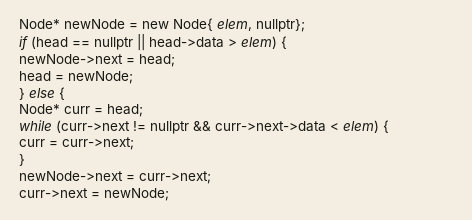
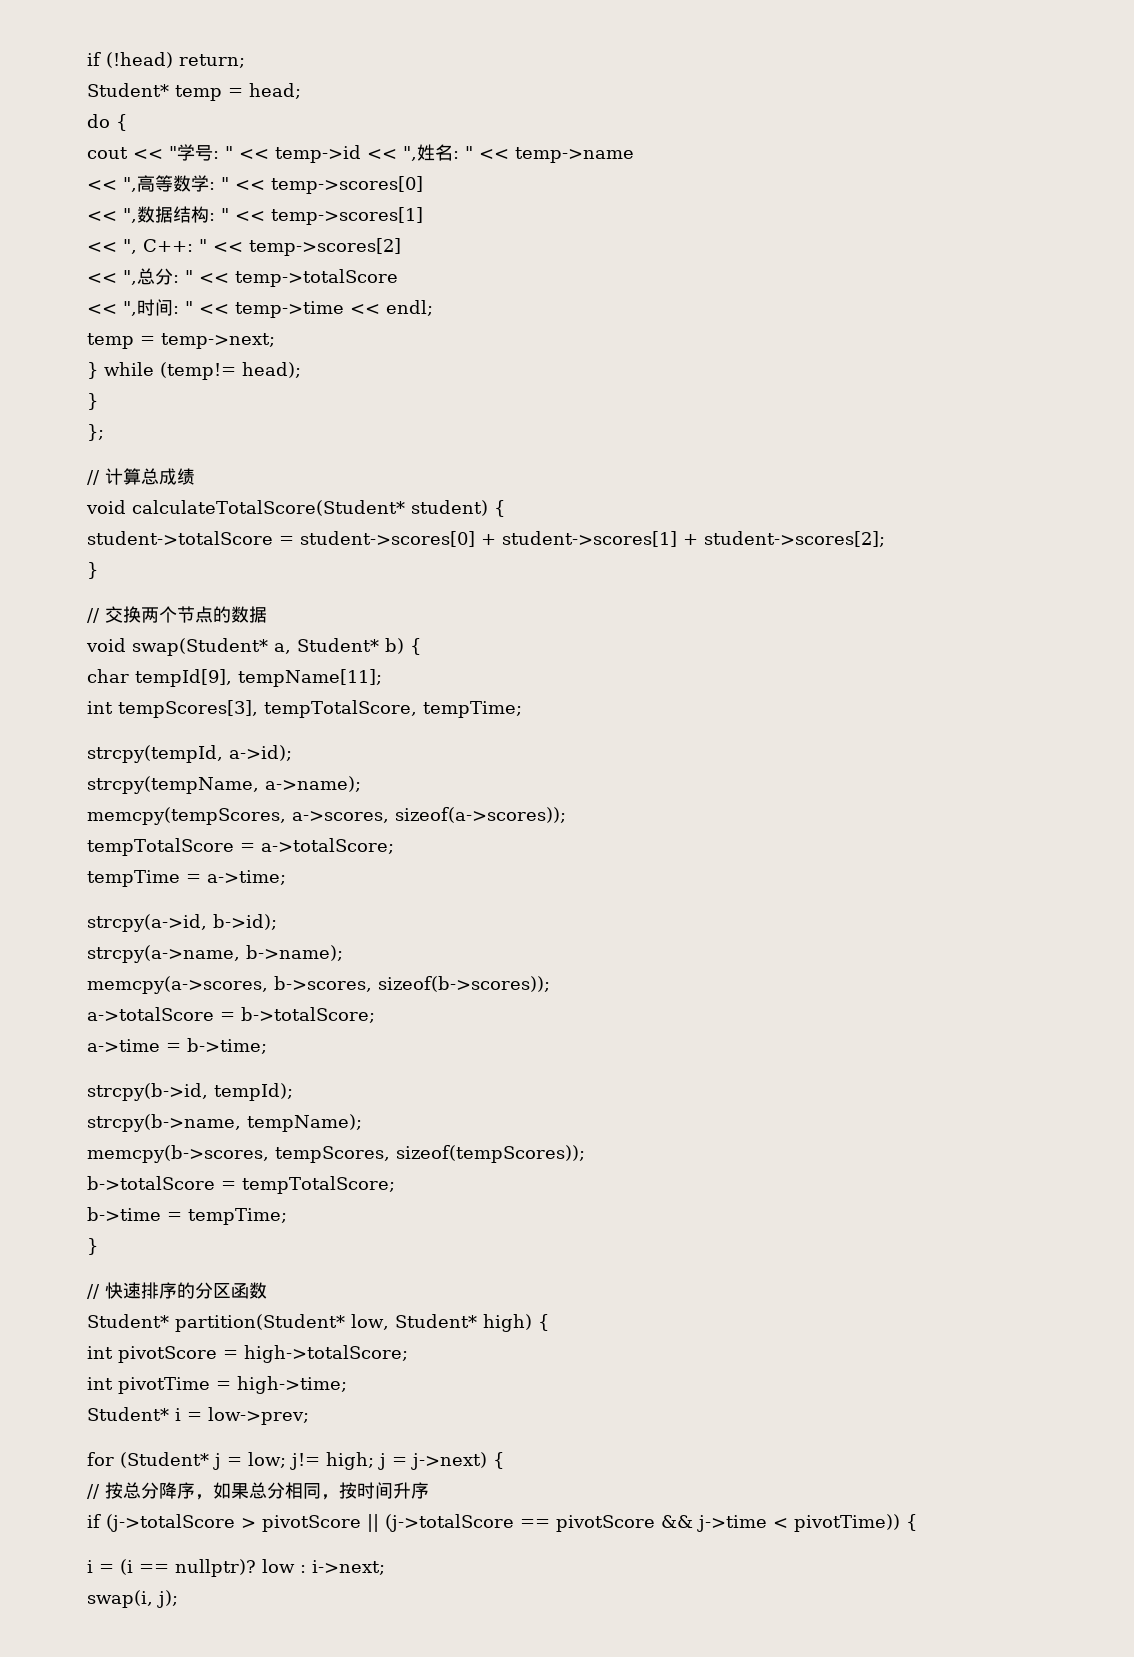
[19,18,305,32] [19,34,287,51] [19,54,175,67] [19,71,133,84] [19,87,65,100] [19,104,143,117] [19,120,389,134] [19,137,134,150] [19,154,25,166] [19,171,211,184] [19,188,169,201] Node* newNode = new Node{ elem, nullptr}; // if (head == nullptr || head->data > elem) { // newNode->next = head; // head = newNode; // } else { // Node* curr = head; // while (curr->next != nullptr && curr->next->data < elem) { // curr = curr->next; // } // newNode->next = curr->next; // curr->next = newNode; -> [87,52,245,68] [87,83,301,101] [87,114,127,131] [87,144,634,163] [87,175,423,194] [87,206,423,225] [87,238,401,256] [87,268,398,287] [87,299,433,318] [87,333,275,349] [87,362,301,380] [87,393,98,410] [87,424,104,441] [87,468,195,485] [86,500,505,517] [87,531,885,547] [87,562,98,579] [87,606,267,623] [86,638,421,656] [87,669,382,687] [87,700,522,718] [87,745,292,763] [87,776,361,794] [87,807,566,825] [87,838,394,856] [87,870,286,887] [87,914,277,932] [87,945,343,963] [87,976,550,994] [87,1007,375,1023] [87,1038,267,1054] [87,1083,293,1101] [87,1114,362,1132] [87,1145,585,1163] [87,1176,395,1194] [87,1207,287,1225] [87,1238,98,1255] [87,1282,267,1299] [87,1314,549,1332] [87,1345,408,1363] [87,1376,347,1394] [87,1407,309,1425] [87,1452,504,1470] [87,1482,429,1500] [87,1514,917,1532] [87,1559,385,1577] [87,1590,178,1608] if (!head) return; // Student* temp = head; // do { // cout << "学号: " << temp->id << ",姓名: " << temp->name // << ",高等数学: " << temp->scores[0] // << ",数据结构: " << temp->scores[1] // << ", C++: " << temp->scores[2] // << ",总分: " << temp->totalScore // << ",时间: " << temp->time << endl; // temp = temp->next; // } while (temp!= head); // } // }; // // 计算总成绩 // void calculateTotalScore(Student* student) { // student->totalScore = student->scores[0] + student->scores[1] + student->scores[2]; // } // // 交换两个节点的数据 // void swap(Student* a, Student* b) { // char tempId[9], tempName[11]; // int tempScores[3], tempTotalScore, tempTime; // strcpy(tempId, a->id); // strcpy(tempName, a->name); // memcpy(tempScores, a->scores, sizeof(a->scores)); // tempTotalScore = a->totalScore; // tempTime = a->time; // strcpy(a->id, b->id); // strcpy(a->name, b->name); // memcpy(a->scores, b->scores, sizeof(b->scores)); // a->totalScore = b->totalScore; // a->time = b->time; // strcpy(b->id, tempId); // strcpy(b->name, tempName); // memcpy(b->scores, tempScores, sizeof(tempScores)); // b->totalScore = tempTotalScore; // b->time = tempTime; // } // // 快速排序的分区函数 // Student* partition(Student* low, Student* high) { // int pivotScore = high->totalScore; // int pivotTime = high->time; // Student* i = low->prev; // for (Student* j = low; j!= high; j = j->next) { // // 按总分降序，如果总分相同，按时间升序 // if (j->totalScore > pivotScore || (j->totalScore == pivotScore && j->time < pivotTime)) { // i = (i == nullptr)? low : i->next; // swap(i, j);

